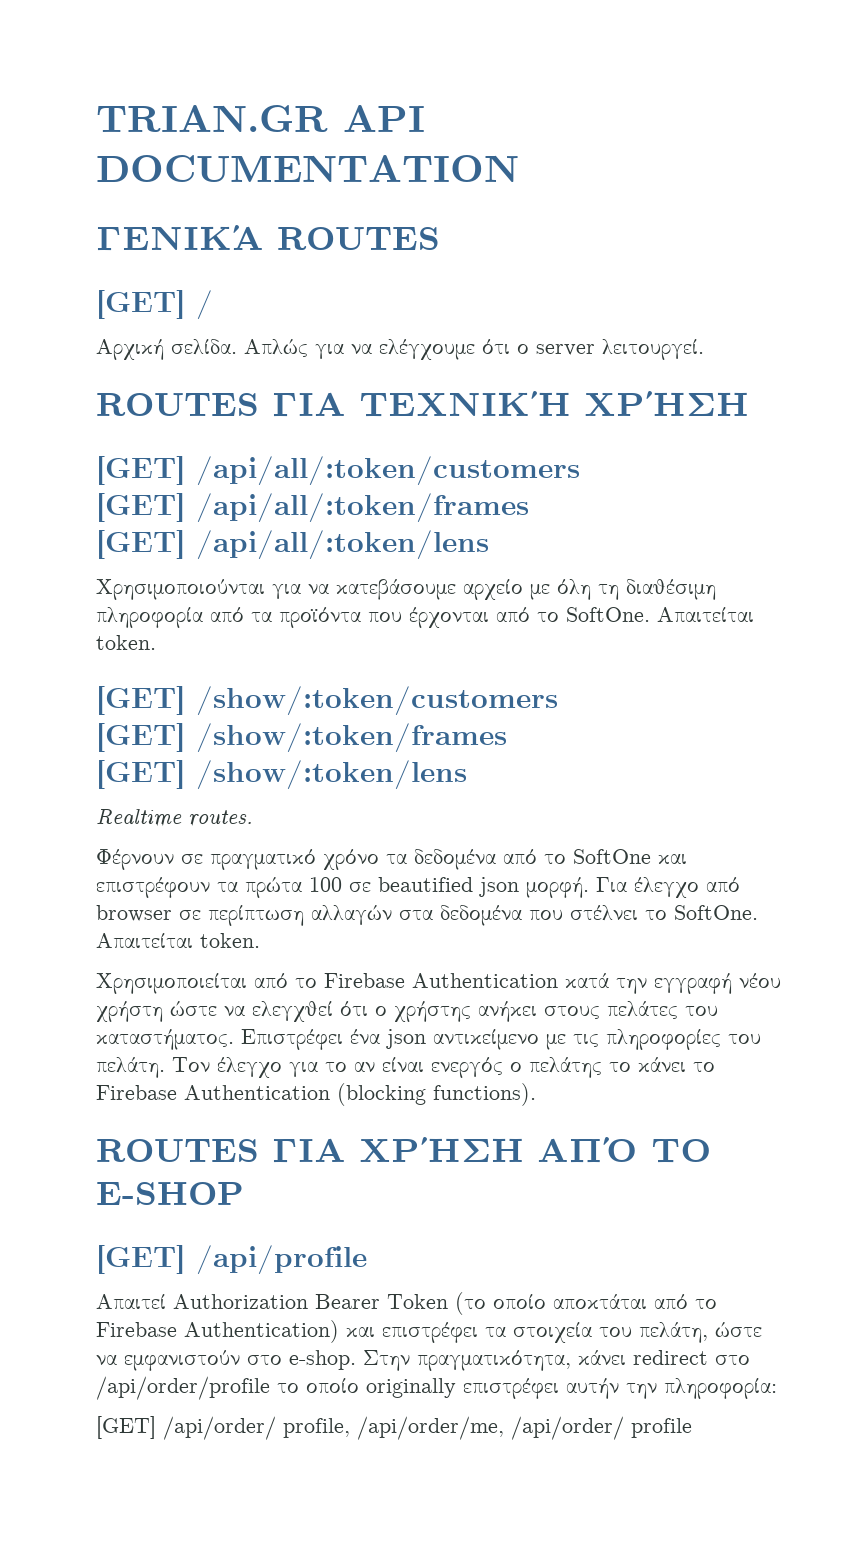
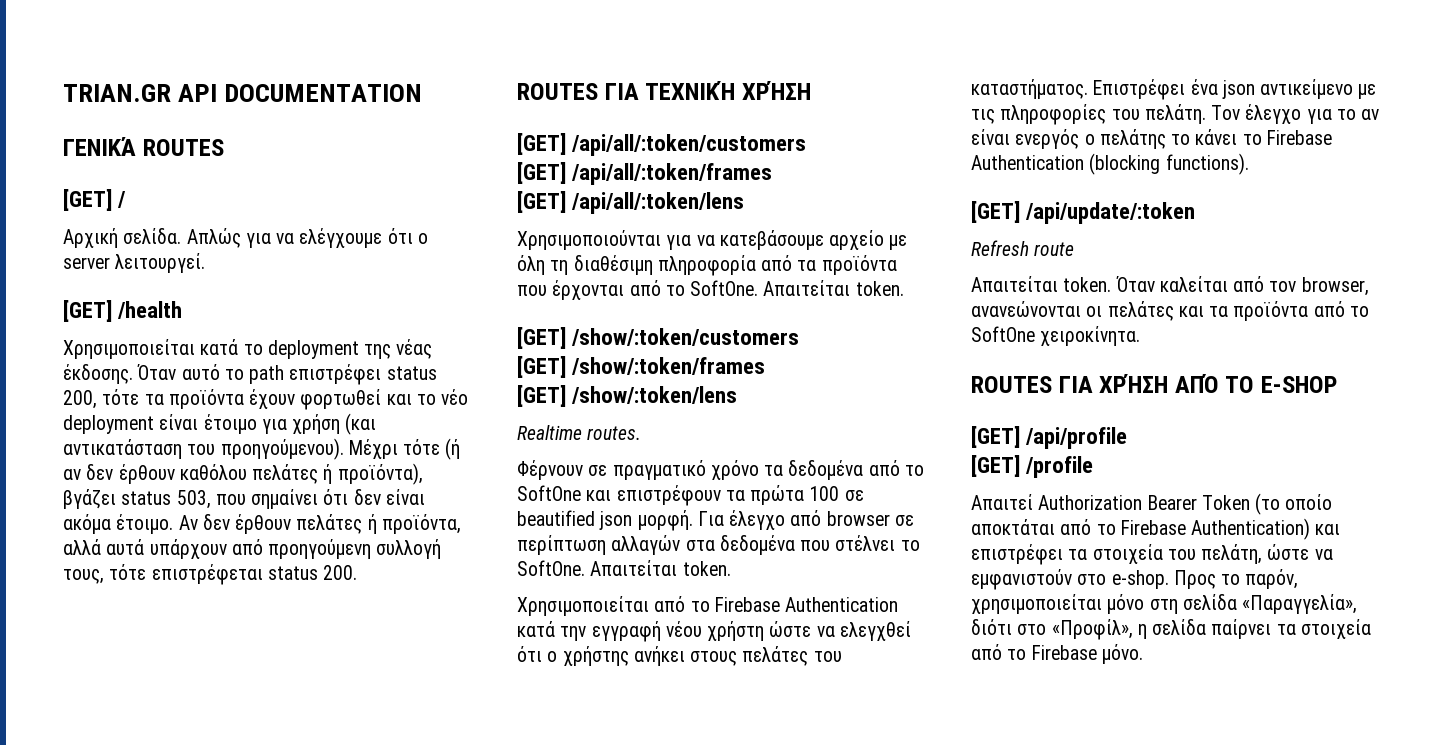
(704, 349) none -> [63,300,183,322] [63,339,433,359] [63,364,437,385] [63,389,469,410] [63,413,377,435] [63,438,461,460] [63,463,423,485] [63,489,425,509] [63,514,461,534] [63,539,442,559] [63,564,358,585] // [GET] /health // Χρησιμοποιείται κατά το deployment της νέας έκδοσης. Όταν αυτό το path επιστρέφει status 200, τότε τα προϊόντα έχουν φορτωθεί και το νέο deployment είναι έτοιμο για χρήση (και αντικατάσταση του προηγούμενου). Μέχρι τότε (ή αν δεν έρθουν καθόλου πελάτες ή προϊόντα), βγάζει status 503, που σημαίνει ότι δεν είναι ακόμα έτοιμο. Αν δεν έρθουν πελάτες ή προϊόντα, αλλά αυτά υπάρχουν από προηγούμενη συλλογή τους, τότε επιστρέφεται status 200.
(536, 1094) none -> [971,201,1196,224] [971,240,1075,256] [971,276,1369,296] [971,301,1369,321] [971,326,1141,346] // [GET] /api/update/:token // Refresh route // Απαιτείται token. Όταν καλείται από τον browser, ανανεώνονται οι πελάτες και τα προϊόντα από το SoftOne χειροκίνητα.
(367, 1260) none -> [971,455,1094,478] // [GET] /profile
[363,1350,750,1371] [96,1376,777,1400] [96,1416,692,1440] Στην πραγματικότητα, κάνει redirect στο /api/order/profile το οποίο originally επιστρέφει αυτήν την πληροφορία: // [GET] /api/order/ profile, /api/order/me, /api/order/ profile -> [1173,569,1299,589] [971,594,1358,614] [971,619,1371,640] [971,644,1143,664] Προς το παρόν, χρησιμοποιείται μόνο στη σελίδα «Παραγγελία», διότι στο «Προφίλ», η σελίδα παίρνει τα στοιχεία από το Firebase μόνο.

